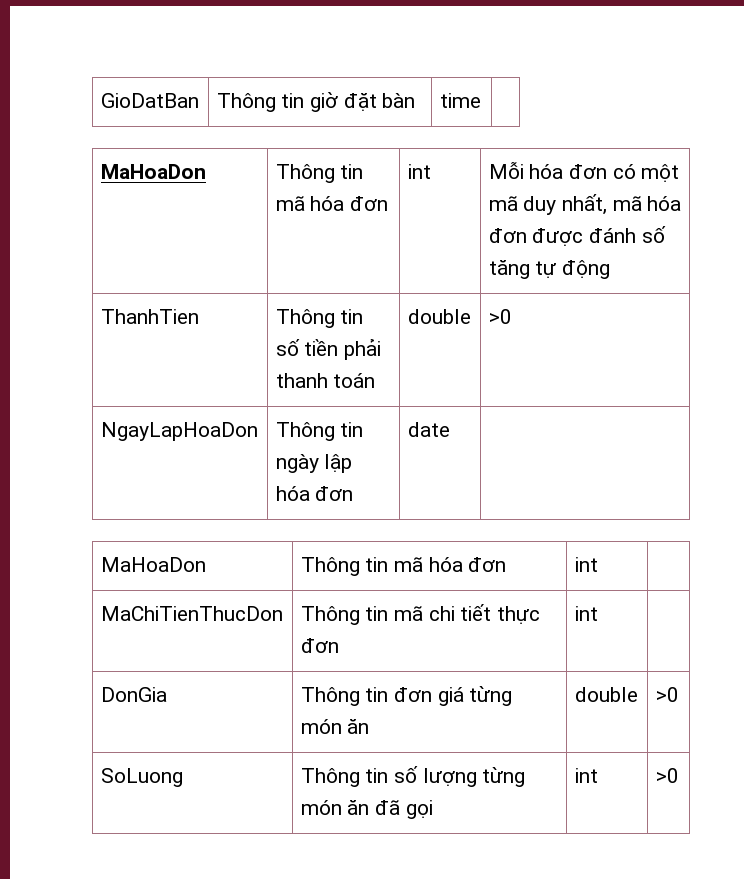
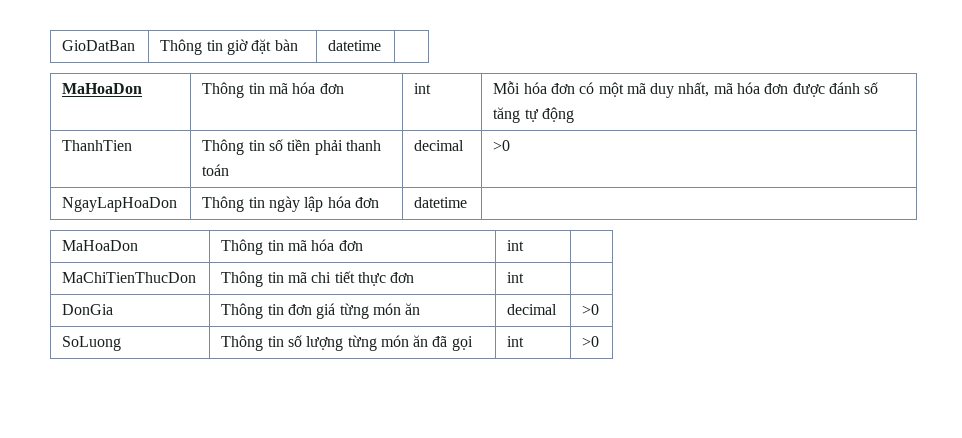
[439,93,481,108] time -> [328,40,382,51] datetime
[407,309,471,324] double -> [414,140,465,151] decimal
[407,422,450,437] date -> [414,197,468,208] datetime
[574,687,638,702] double -> [507,304,558,315] decimal

